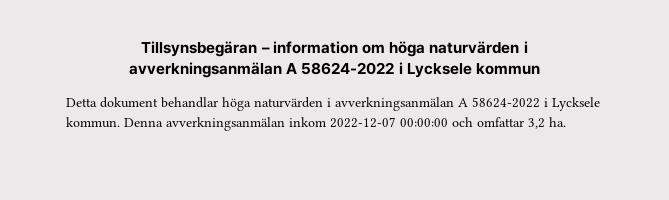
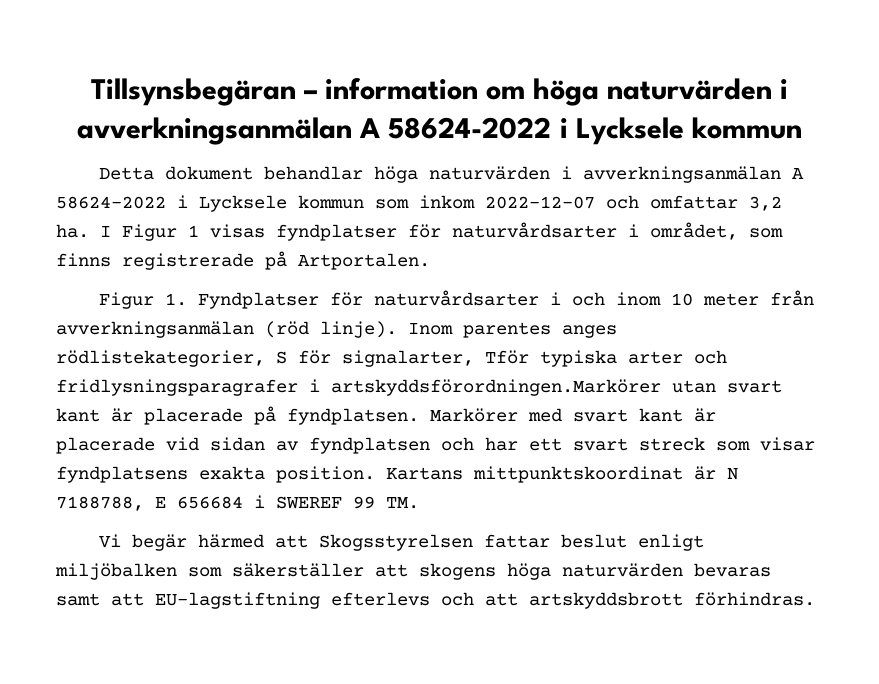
[66,117,285,131] kommun. Denna avverkningsanmälan -> [298,195,409,209] kommun som
[400,118,448,127] 00:00:00 -> (595, 202) none
(566, 122) none -> [100,222,783,241] [56,251,430,270] [99,290,815,309] [56,321,617,338] [56,350,727,367] [56,379,782,396] [56,406,716,425] [56,437,815,454] [56,466,738,483] [56,495,419,511] [99,534,705,551] [55,563,771,580] [56,592,815,609] I Figur 1 visas fyndplatser för naturvårdsarter i området, som finns registrerade på Artportalen. // Figur 1. Fyndplatser för naturvårdsarter i och inom 10 meter från avverkningsanmälan (röd linje). Inom parentes anges rödlistekategorier, S för signalarter, Tför typiska arter och fridlysningsparagrafer i artskyddsförordningen.Markörer utan svart kant är placerade på fyndplatsen. Markörer med svart kant är placerade vid sidan av fyndplatsen och har ett svart streck som visar fyndplatsens exakta position. Kartans mittpunktskoordinat är N 7188788, E 656684 i SWEREF 99 TM. // Vi begär härmed att Skogsstyrelsen fattar beslut enligt miljöbalken som säkerställer att skogens höga naturvärden bevaras samt att EU-lagstiftning efterlevs och att artskyddsbrott förhindras.

